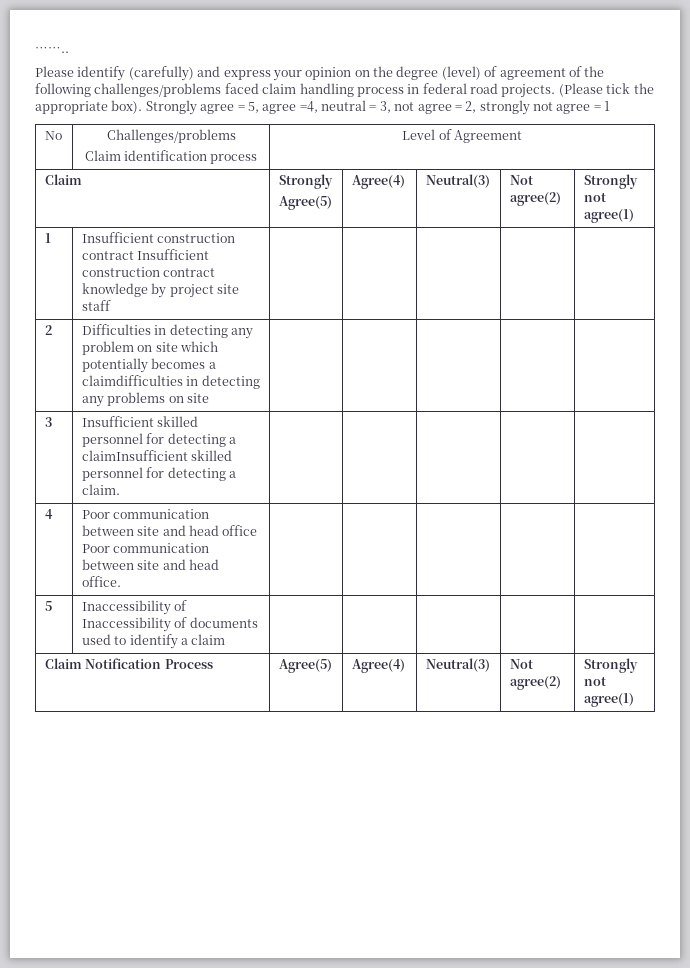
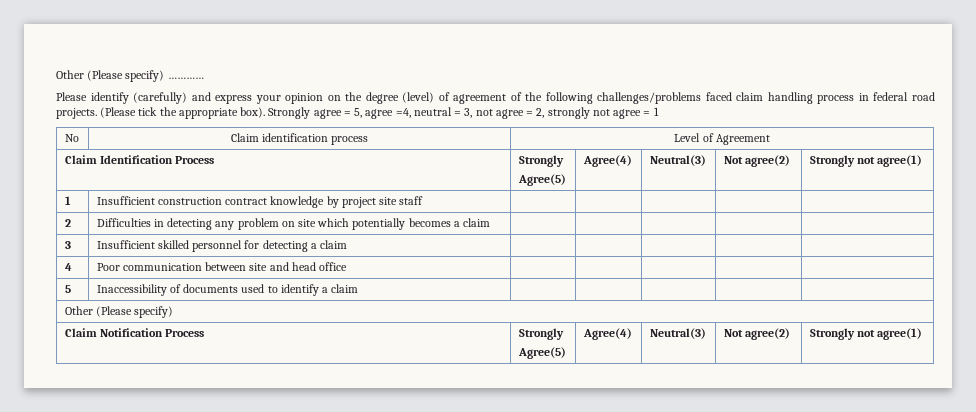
[35,47,69,53] …….. -> [56,70,204,82] Other (Please specify) …………
[106,129,236,143] Challenges/problems // -> (79, 138) none
(82, 179) none -> [99,155,215,164] Identification Process
[137,249,210,260] [81,267,216,277] Insufficient construction contract -> (268, 201) none
[81,375,260,389] [81,392,209,407] claimdifficulties in detecting any problems on site -> [463,218,491,227] claim
[81,450,233,461] [81,467,236,481] [81,484,120,495] claimInsufficient skilled personnel for detecting a claim. -> [320,240,348,249] claim
[81,543,210,553] [81,559,219,570] [81,576,121,587] Poor communication between site and head office. -> (348, 266) none
[81,617,188,632] Inaccessibility of -> (181, 288) none
(226, 639) none -> [64,306,174,318] // Other (Please specify)
(213, 664) none -> [518,328,564,340] Strongly //

